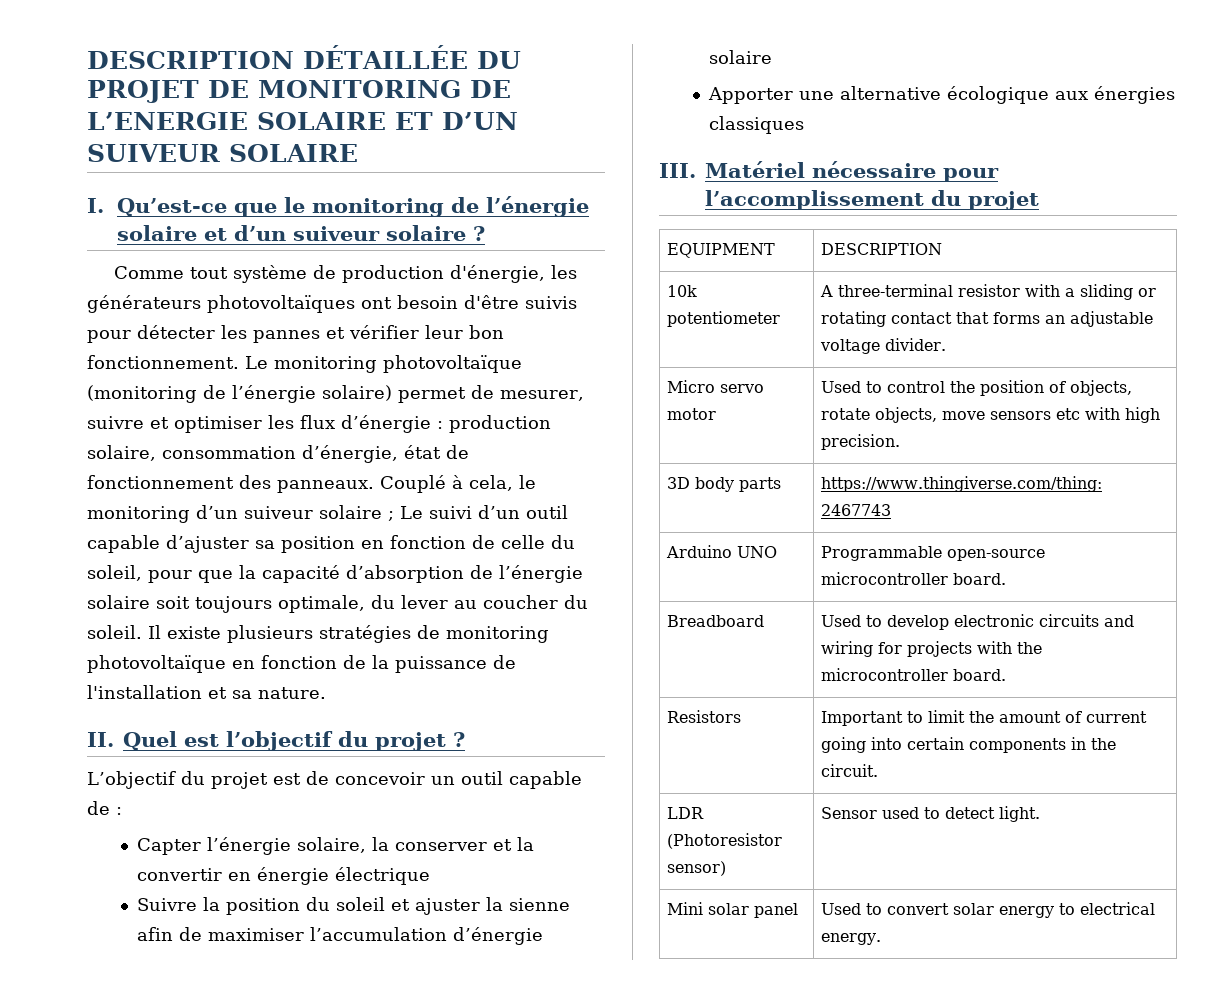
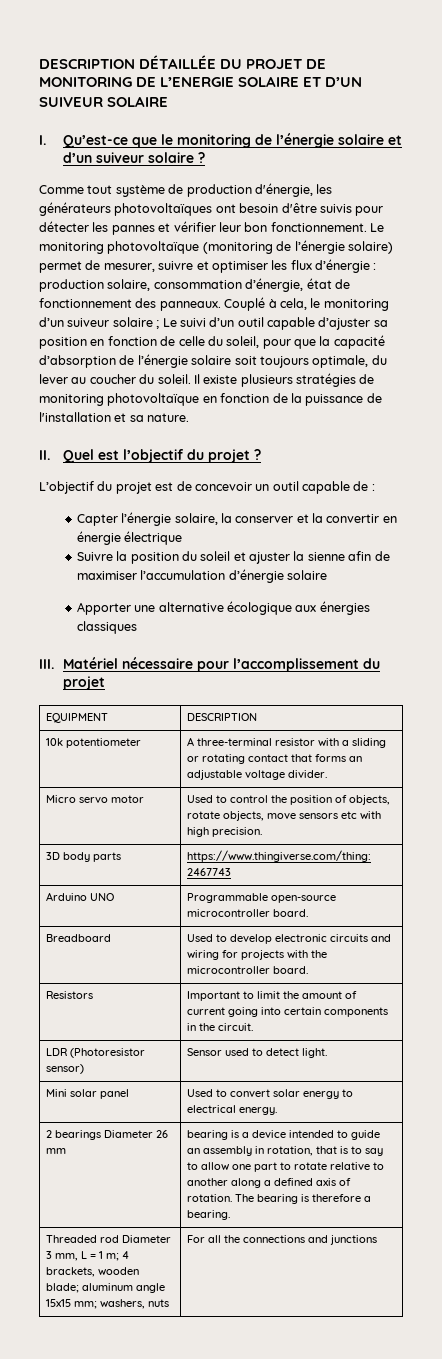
(882, 939) none -> [46,1130,169,1140] [46,1148,67,1154] [187,1130,381,1140] [187,1146,384,1156] [187,1162,385,1172] [187,1178,352,1188] [187,1194,372,1204] [187,1210,231,1220] [46,1235,172,1243] [46,1251,130,1261] [46,1267,140,1277] [46,1283,166,1293] [46,1299,170,1309] [187,1235,378,1245] // 2 bearings Diameter 26 mm | bearing is a device intended to guide an assembly in rotation, that is to say to allow one part to rotate relative to another along a defined axis of rotation. The bearing is therefore a bearing. // Threaded rod Diameter 3 mm, L = 1 m; 4 brackets, wooden blade; aluminum angle 15x15 mm; washers, nuts | For all the connections and junctions

